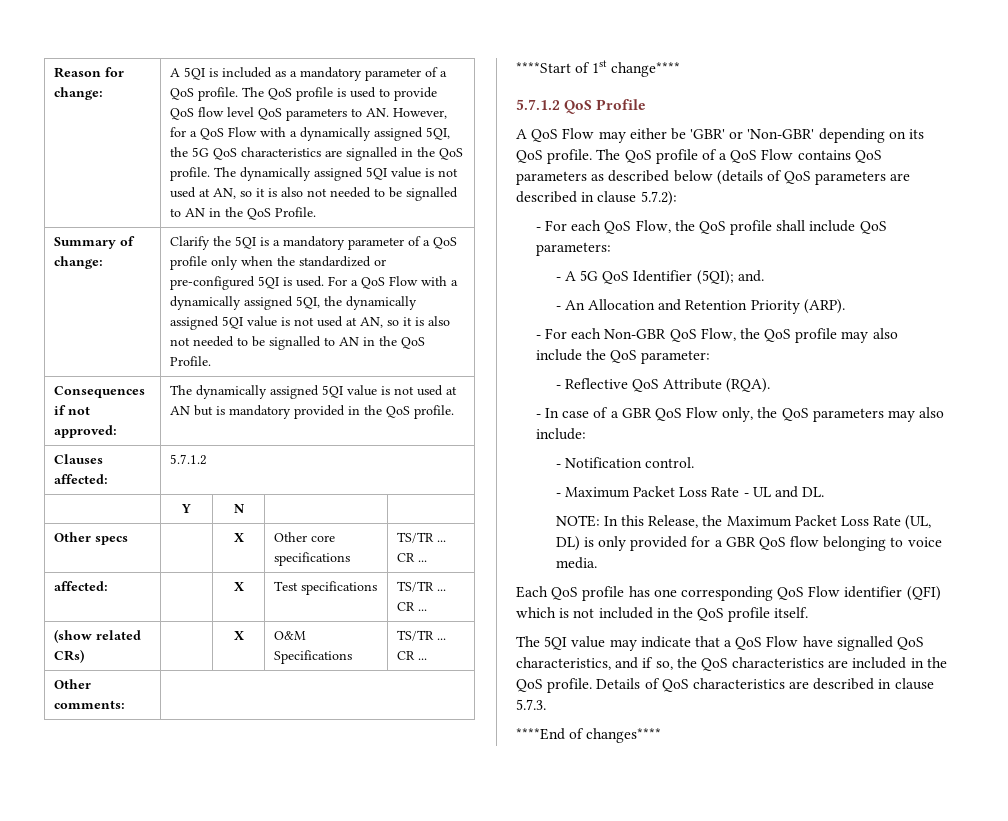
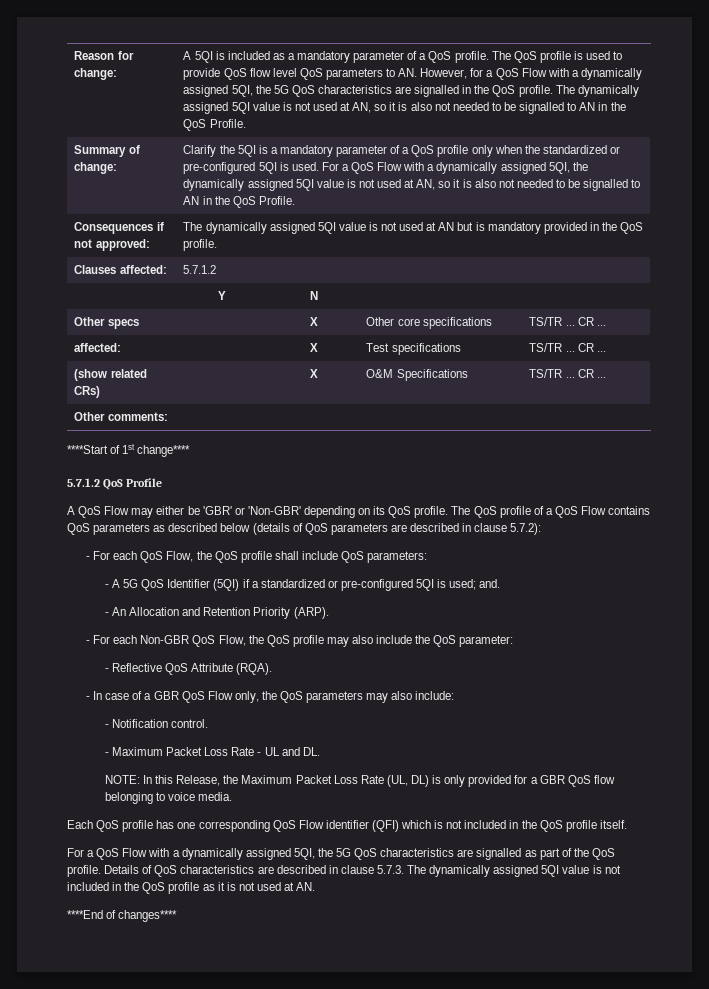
[696,270,734,285] (5QI); -> [213,579,477,591] (5QI) if a standardized or pre-configured 5QI is used;
[516,636,925,651] [516,657,924,671] The 5QI value may indicate that a QoS Flow have signalled QoS characteristics, and if so, the QoS characteristics are included in -> [67,848,572,860] For a QoS Flow with a dynamically assigned 5QI, the 5G QoS characteristics are signalled as part of
(546, 704) none -> [407,865,621,877] [67,882,316,894] The dynamically assigned 5QI value is not included in the QoS profile as it is not used at AN.

